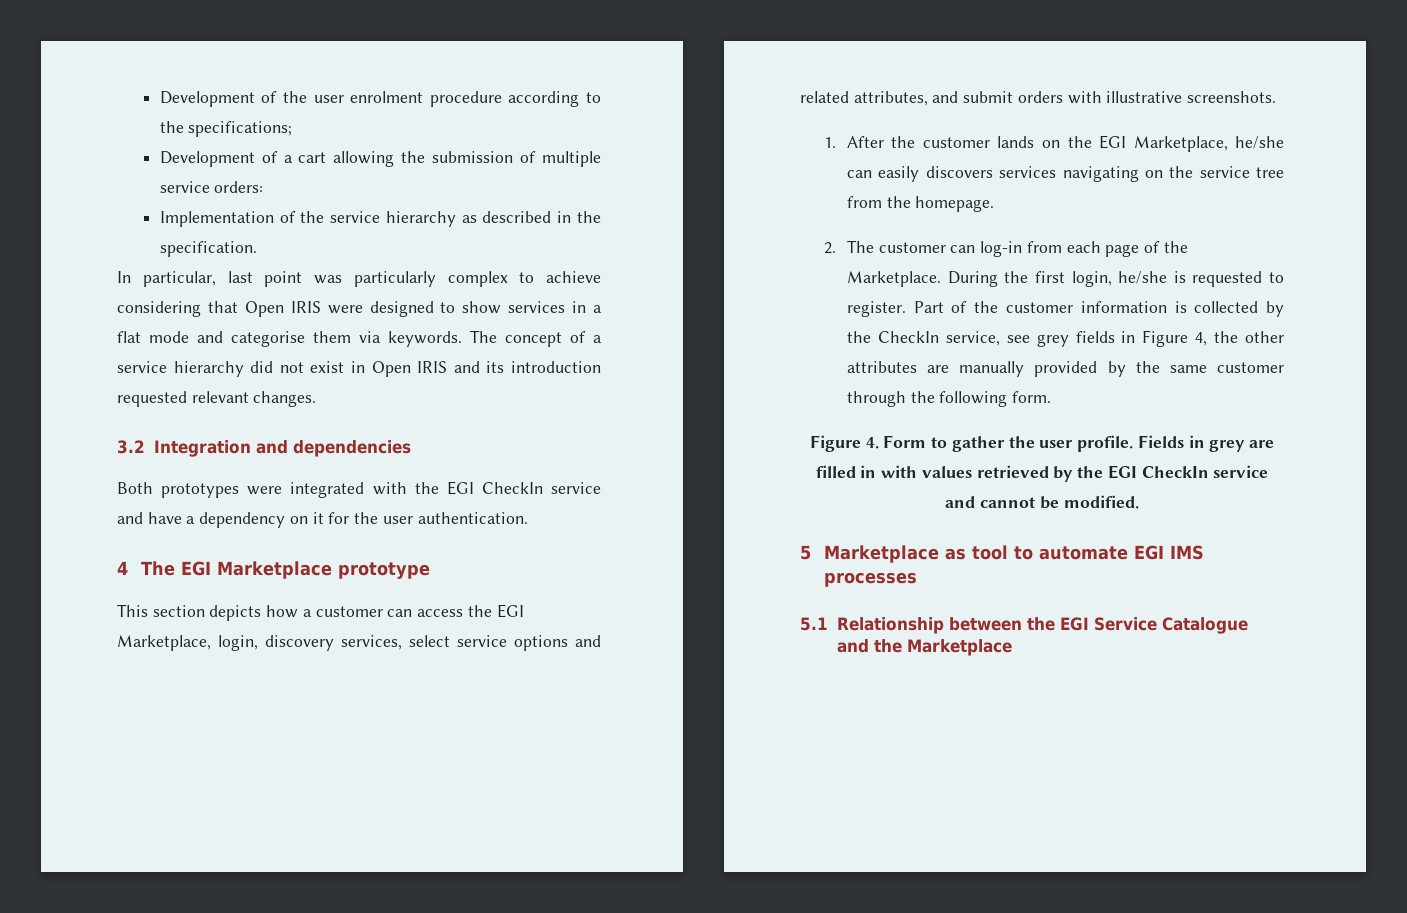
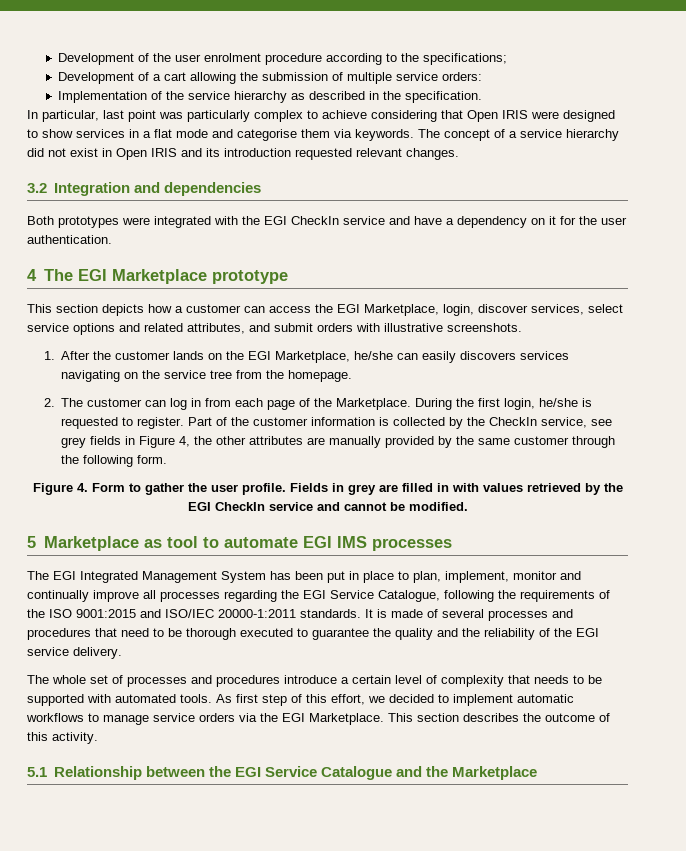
[265,635,334,651] discovery -> [478,304,528,313] discover
[980,241,1023,257] log-in -> [170,398,202,410] log in
(917, 579) none -> [27,571,581,583] [27,590,610,602] [27,609,573,621] [27,628,599,640] [27,647,122,659] [27,675,602,687] [27,694,574,706] [26,713,610,725] [27,732,98,744] // The EGI Integrated Management System has been put in place to plan, implement, monitor and continually improve all processes regarding the EGI Service Catalogue, following the requirements of the ISO 9001:2015 and ISO/IEC 20000-1:2011 standards. It is made of several processes and procedures that need to be thorough executed to guarantee the quality and the reliability of the EGI service delivery. // The whole set of processes and procedures introduce a certain level of complexity that needs to be supported with automated tools. As first step of this effort, we decided to implement automatic workflows to manage service orders via the EGI Marketplace. This section describes the outcome of this activity.

